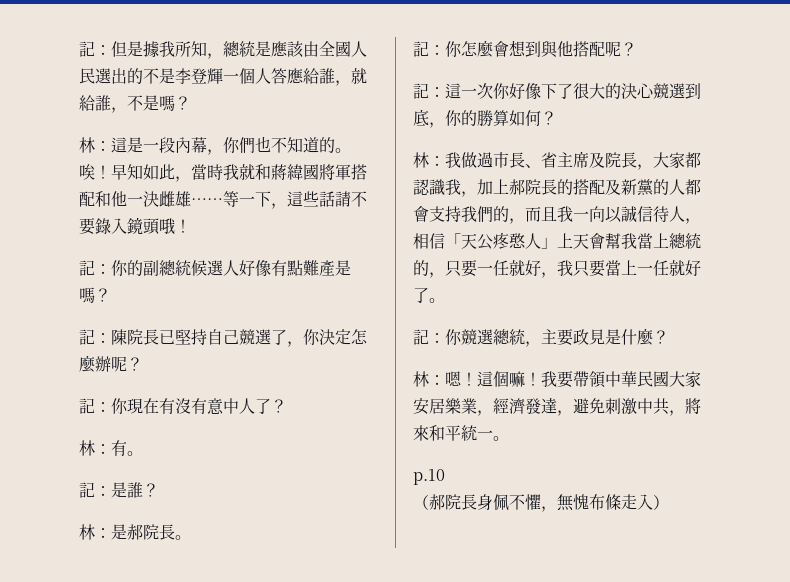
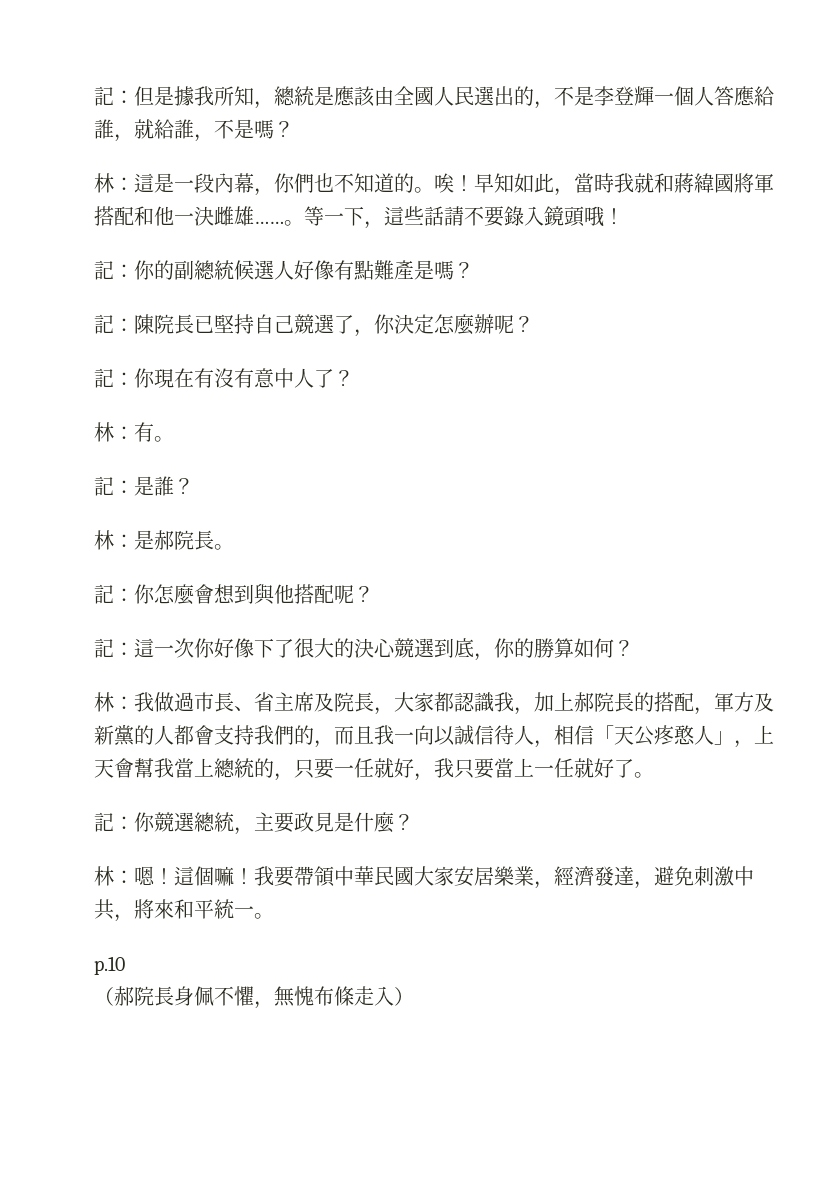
(143, 76) none -> [534,101,554,109] ，
(223, 201) none -> [284,220,304,226] 。
(605, 187) none -> [694,692,754,715] ，軍方
(557, 243) none -> [734,740,754,748] ，

